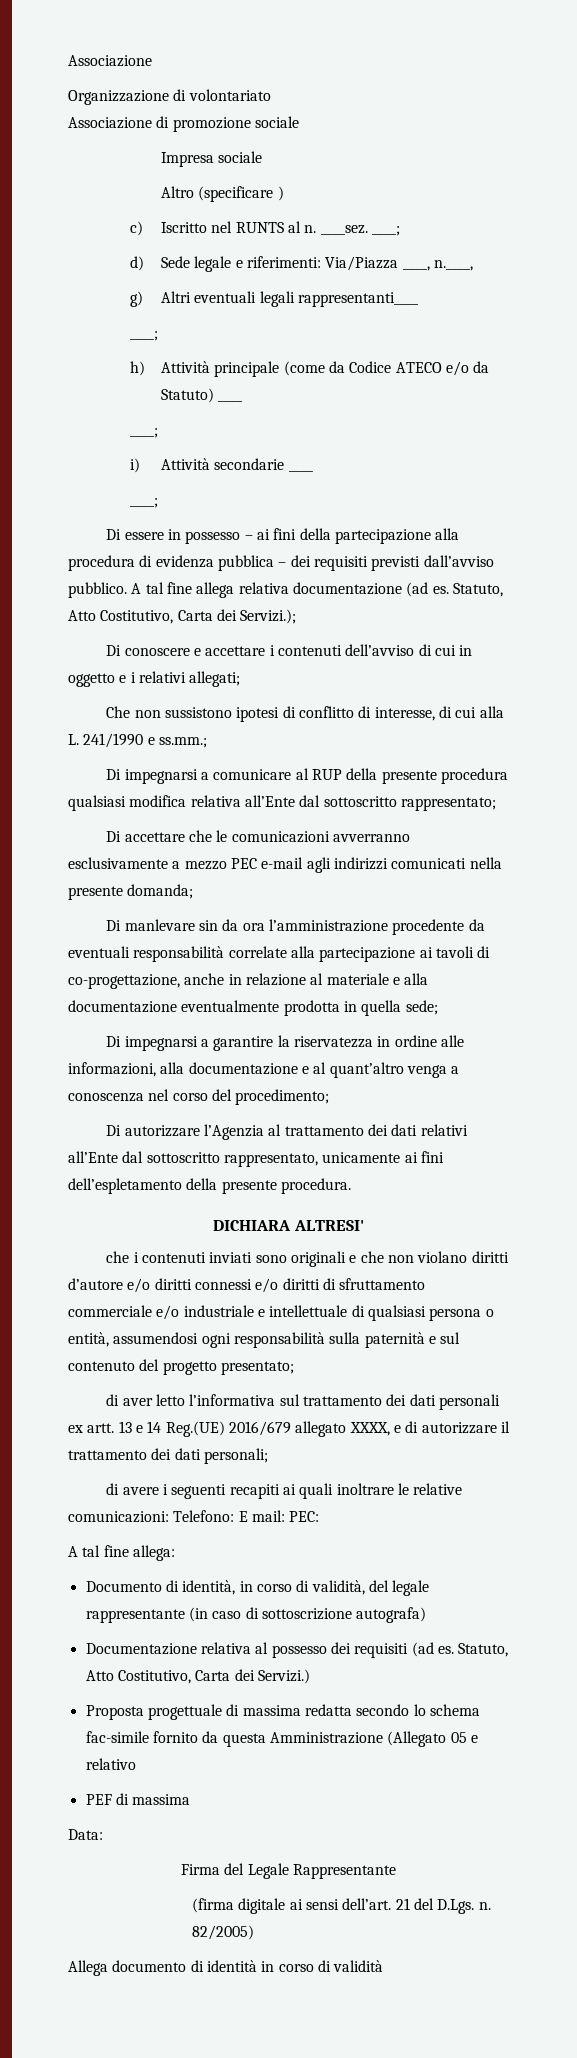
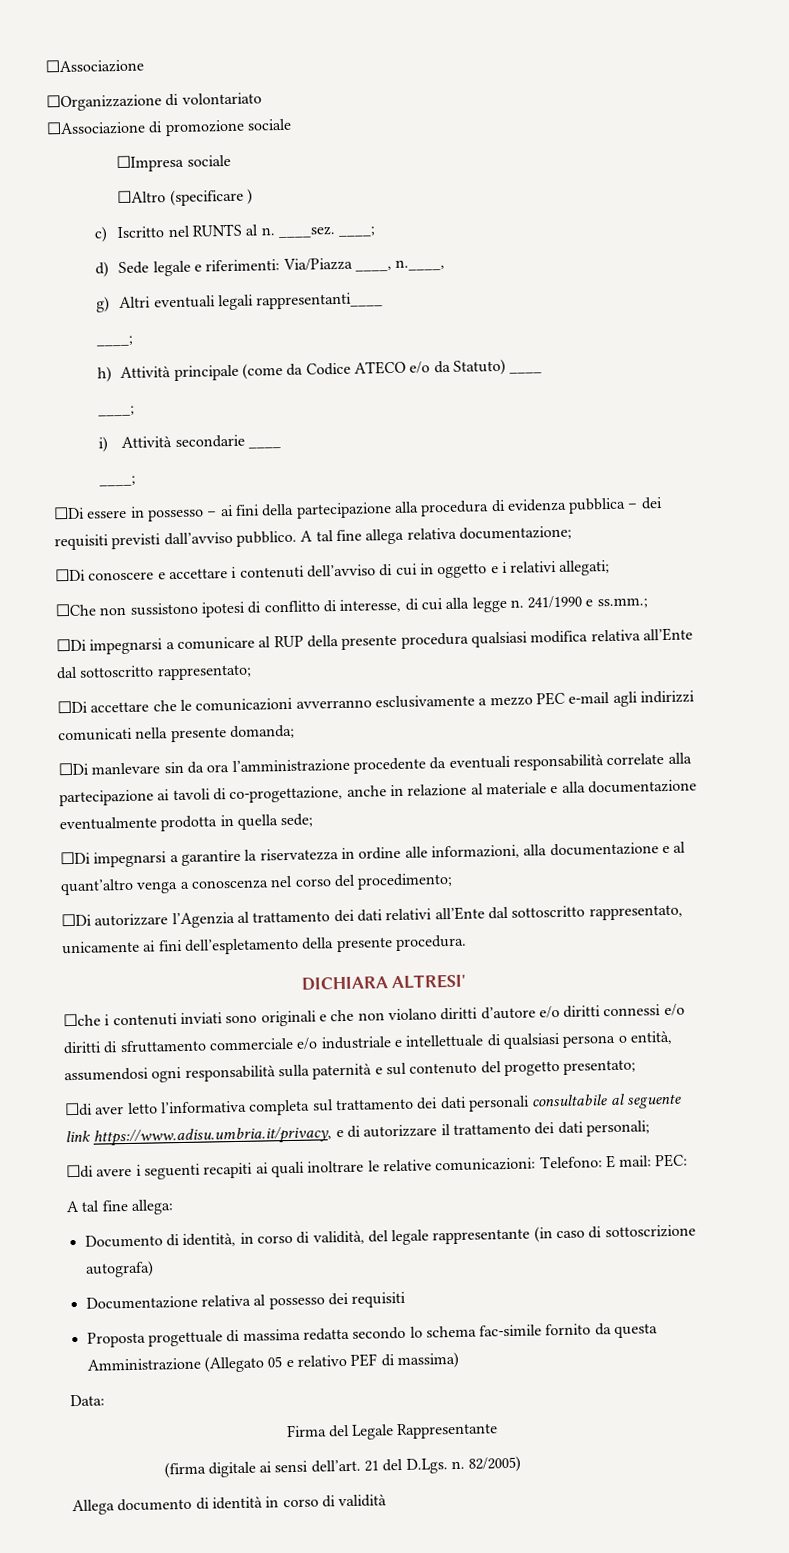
[68,55,152,67] [68,90,169,105] Associazione // Organizzazione -> [45,58,144,74] [46,93,162,112] ☐Associazione // ☐Organizzazione
[68,117,152,129] Associazione -> [46,120,146,136] ☐Associazione
[161,151,263,167] [161,186,195,198] Impresa sociale // Altro -> [116,154,231,173] [117,190,167,204] ☐Impresa sociale // ☐Altro
[106,529,122,540] Di -> [53,506,85,520] ☐Di
[292,582,503,597] [68,609,297,624] [106,645,122,656] documentazione (ad es. Statuto, Atto Costitutivo, Carta dei Servizi.); // Di -> [458,525,572,541] [55,568,86,582] documentazione; // ☐Di
[106,706,131,718] Che -> [55,603,96,617] ☐Che
[68,734,79,745] L. -> [471,596,524,613] legge n.
[106,769,122,780] Di -> [56,638,87,652] ☐Di
[106,831,122,842] Di -> [57,700,88,714] ☐Di
[106,920,122,931] Di -> [58,762,89,776] ☐Di
[106,1036,122,1047] Di -> [60,851,91,865] ☐Di
[106,1125,122,1136] Di -> [61,913,92,927] ☐Di
[106,1251,130,1263] che -> [63,1013,101,1027] ☐che
[106,1394,120,1406] di -> [64,1102,93,1117] ☐di
(276, 1400) none -> [248,1099,311,1116] completa
[68,1421,390,1437] ex artt. 13 e 14 Reg.(UE) 2016/679 allegato XXXX, -> [531,1093,682,1109] [65,1125,333,1147] consultabile al seguente link https://www.adisu.umbria.it/privacy,
[106,1483,120,1495] di -> [66,1164,94,1179] ☐di
[411,1642,509,1657] [85,1669,310,1684] (ad es. Statuto, Atto Costitutivo, Carta dei Servizi.) -> (407, 1299) none
(136, 1764) // -> (347, 1360) none
[132,1794,191,1805] massima -> [396,1351,459,1370] massima)

